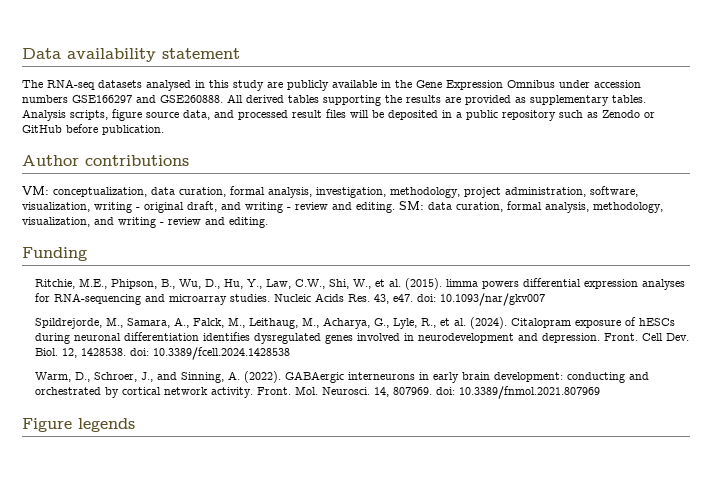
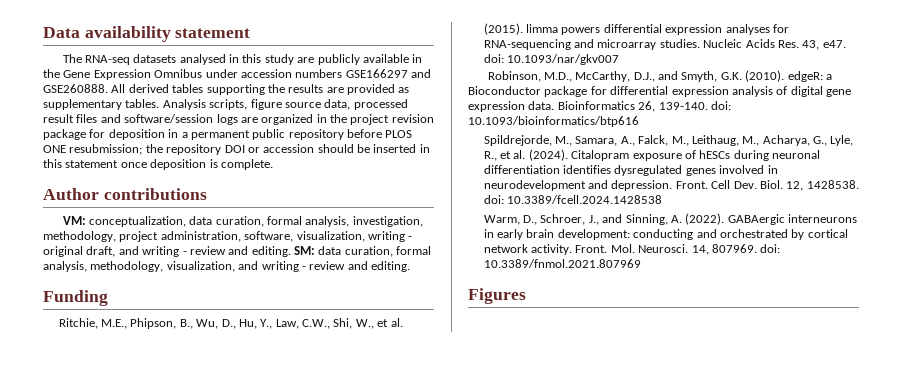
[214,110,234,118] and -> (351, 104) none
[350,110,438,120] will be deposited -> [100,114,434,125] [43,129,165,140] and software/session logs are organized in the project revision package for deposition
(462, 115) none -> [190,130,250,140] permanent
[559,110,655,118] [22,124,164,135] such as Zenodo or GitHub before publication. -> [347,129,413,138] [43,144,430,155] [43,159,273,170] before PLOS ONE resubmission; the repository DOI or accession should be inserted in this statement once deposition is complete.
(545, 299) none -> [487,70,832,82] [468,86,851,97] [468,101,731,112] [468,116,639,127] // Robinson, M.D., McCarthy, D.J., and Smyth, G.K. (2010). edgeR: a Bioconductor package for differential expression analysis of digital gene expression data. Bioinformatics 26, 139-140. doi: 10.1093/bioinformatics/btp616
[22,418,135,432] Figure legends -> [468,288,526,304] Figures

